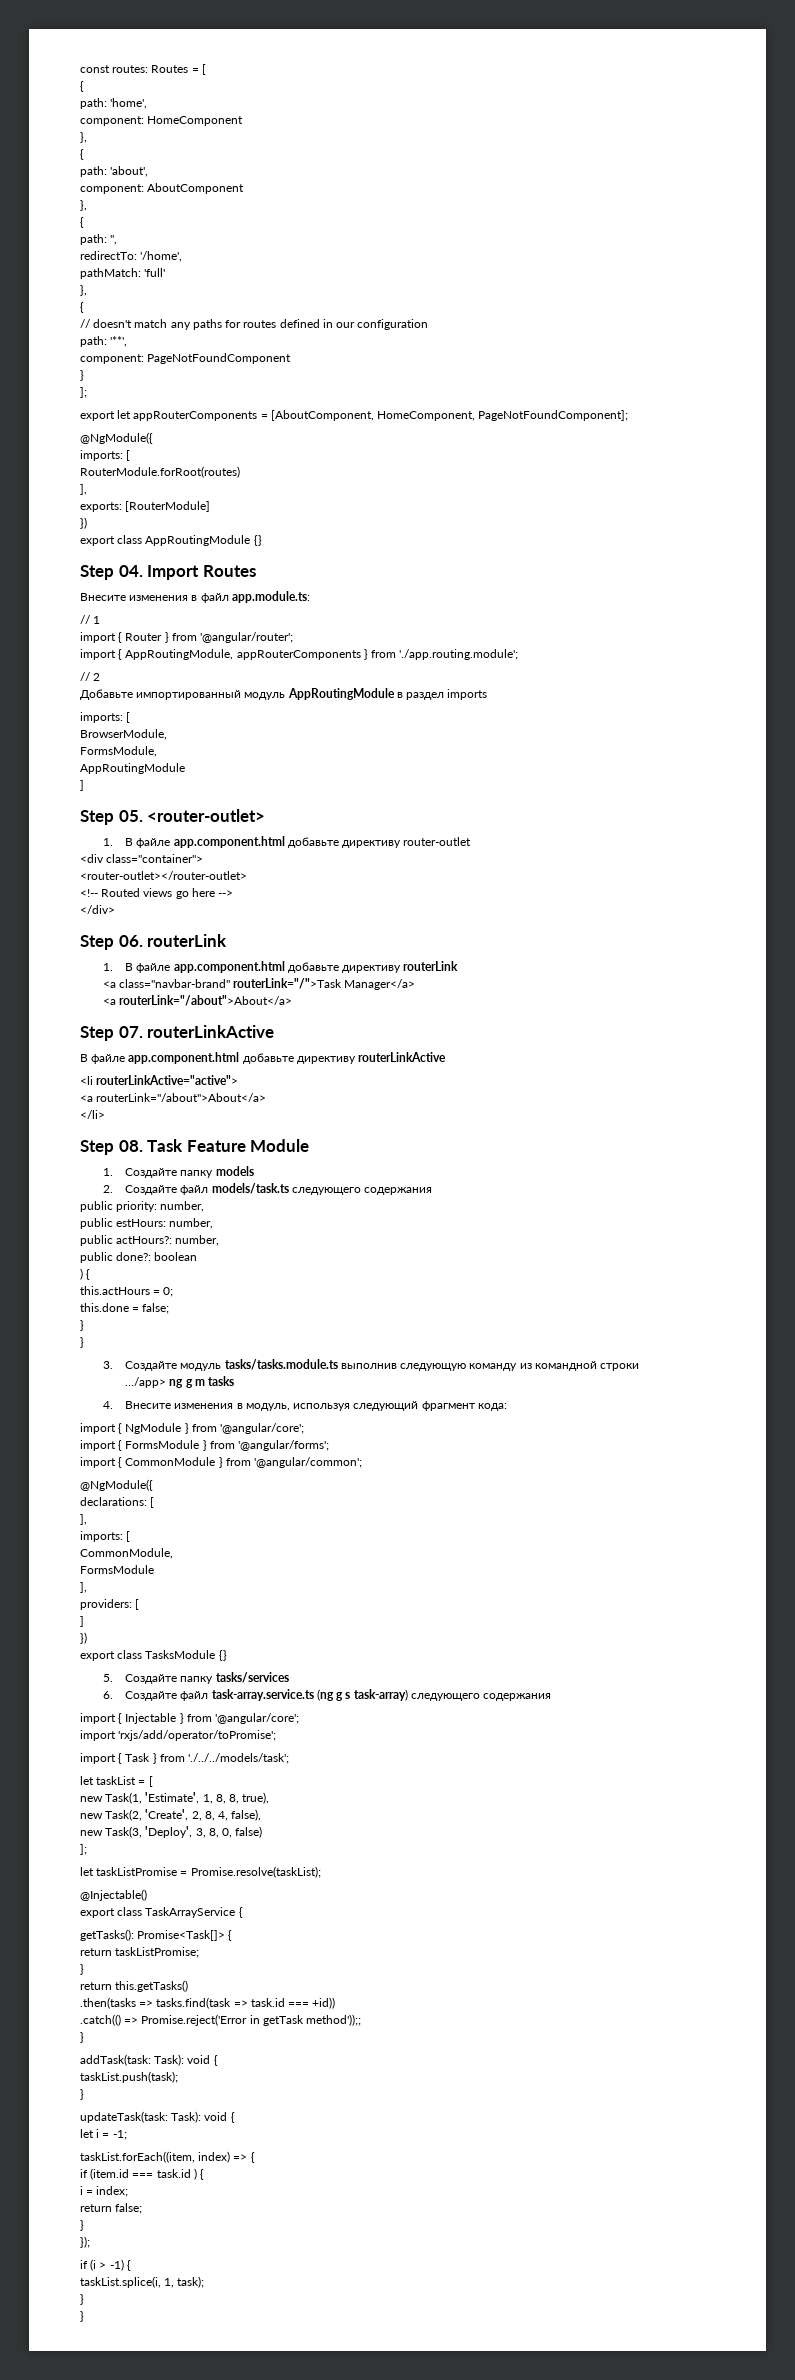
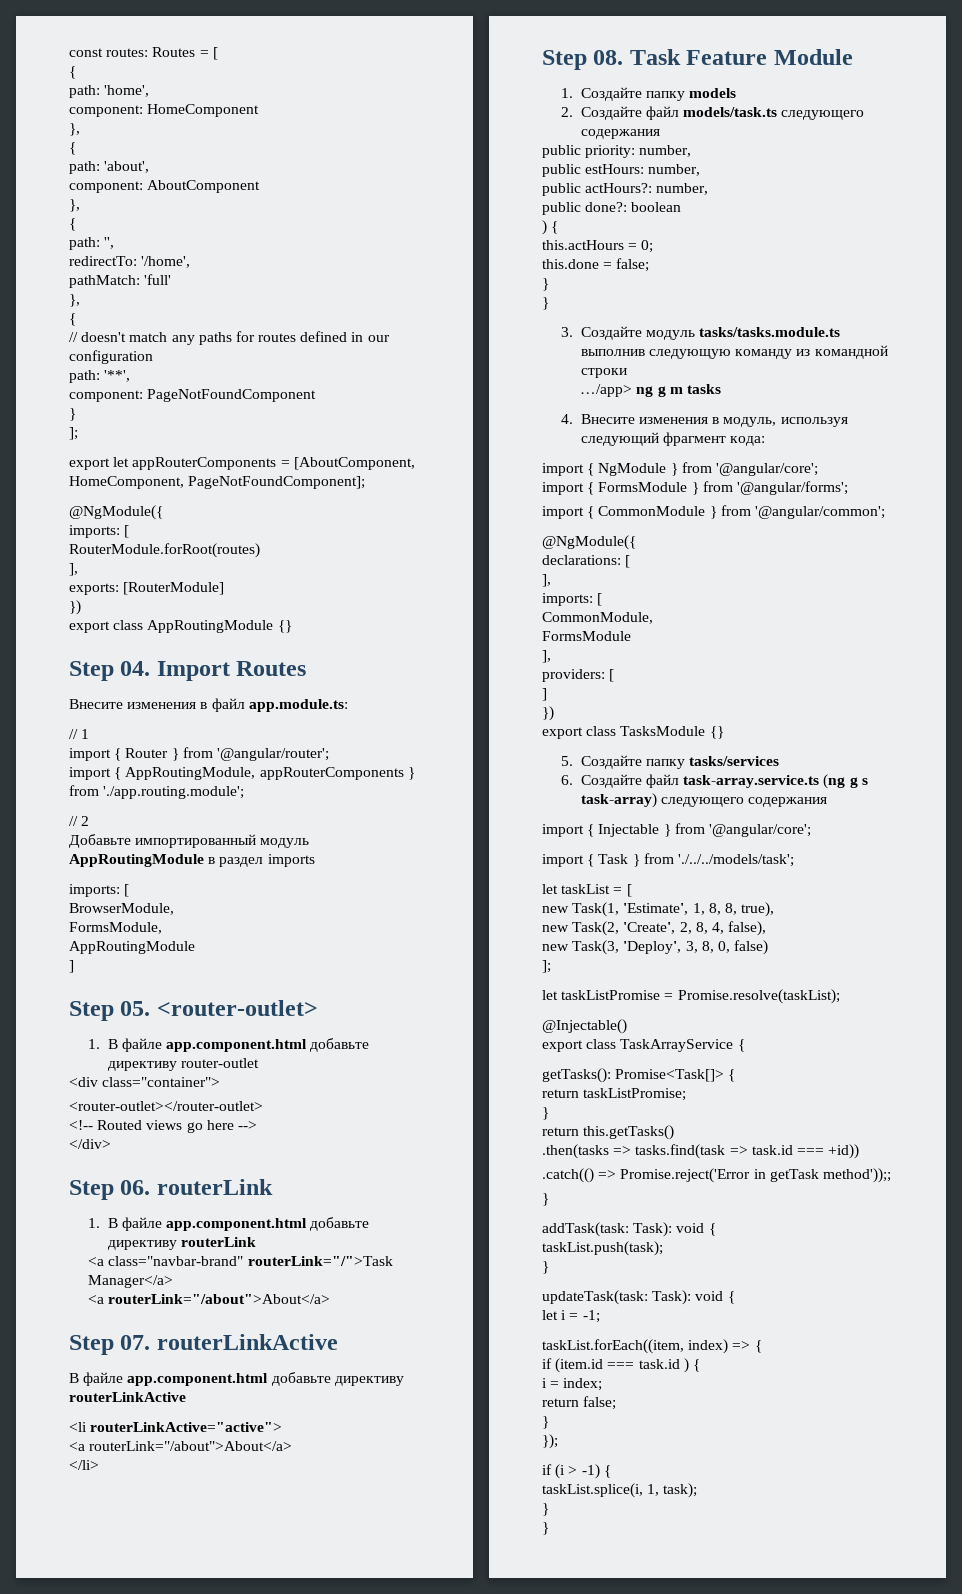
[80,1730,277,1741] // import 'rxjs/add/operator/toPromise'; -> (811, 830) none

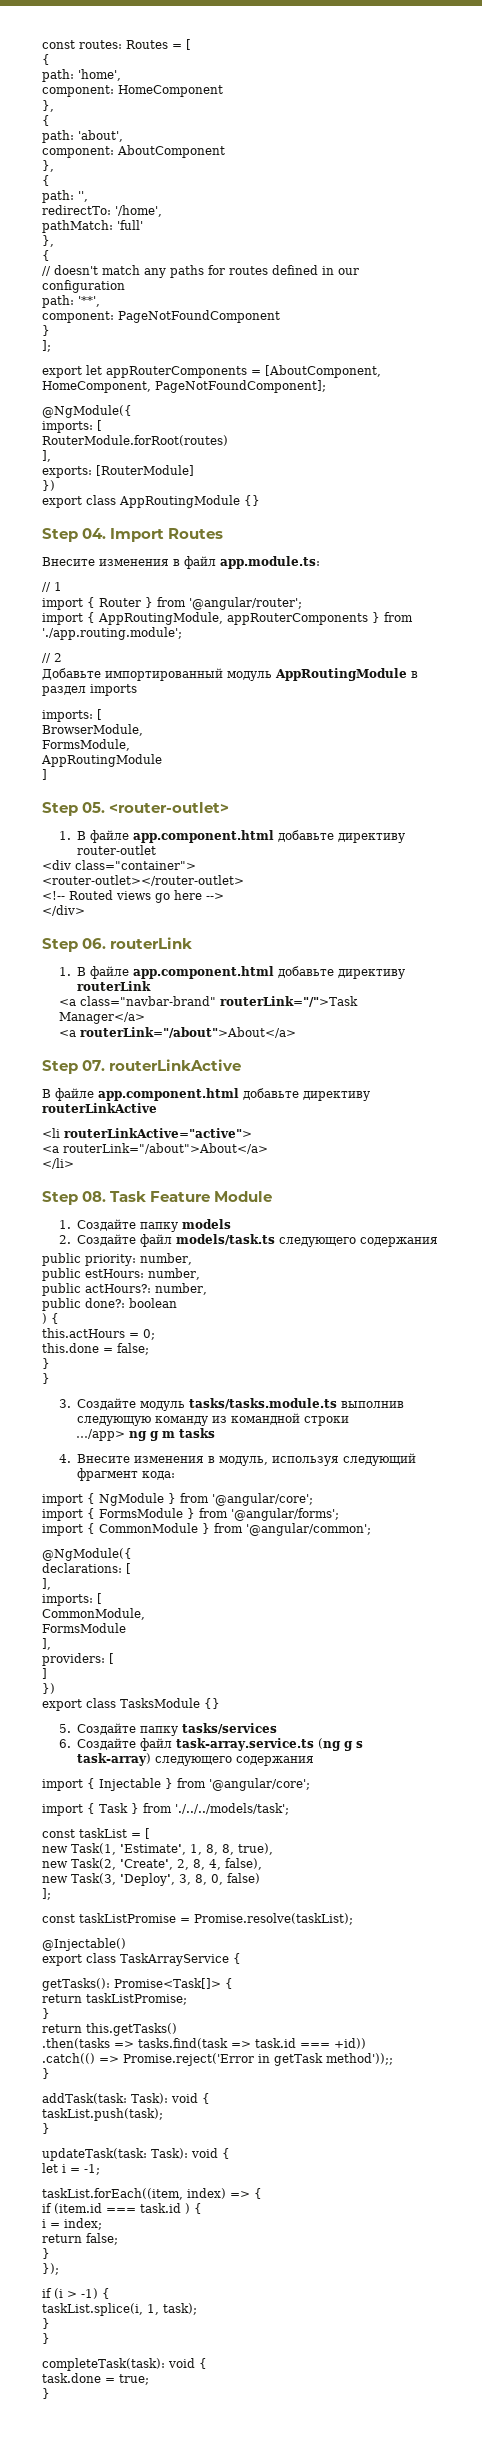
[542,884,558,894] let -> [42,1829,75,1838] const
[542,990,558,1000] let -> [42,1914,75,1923] const
(549, 1528) none -> [42,2358,207,2371] [42,2373,149,2385] [42,2388,50,2399] // completeTask(task): void { // task.done = true; // }

